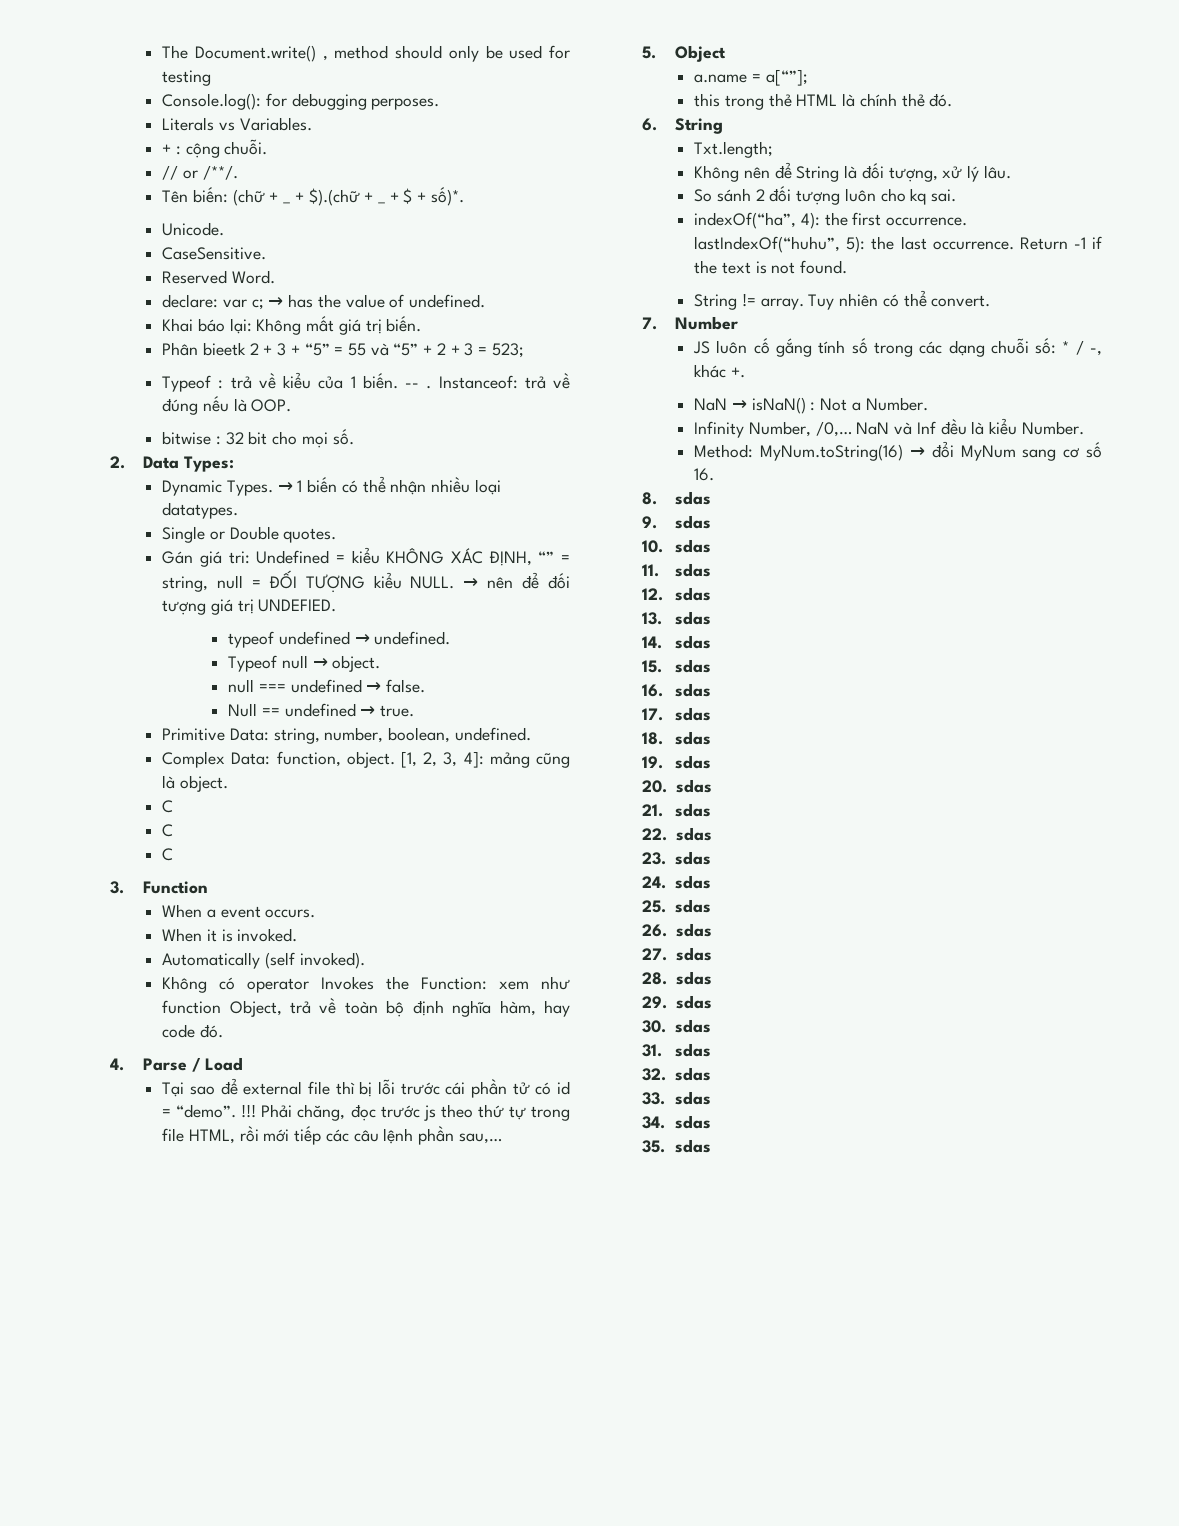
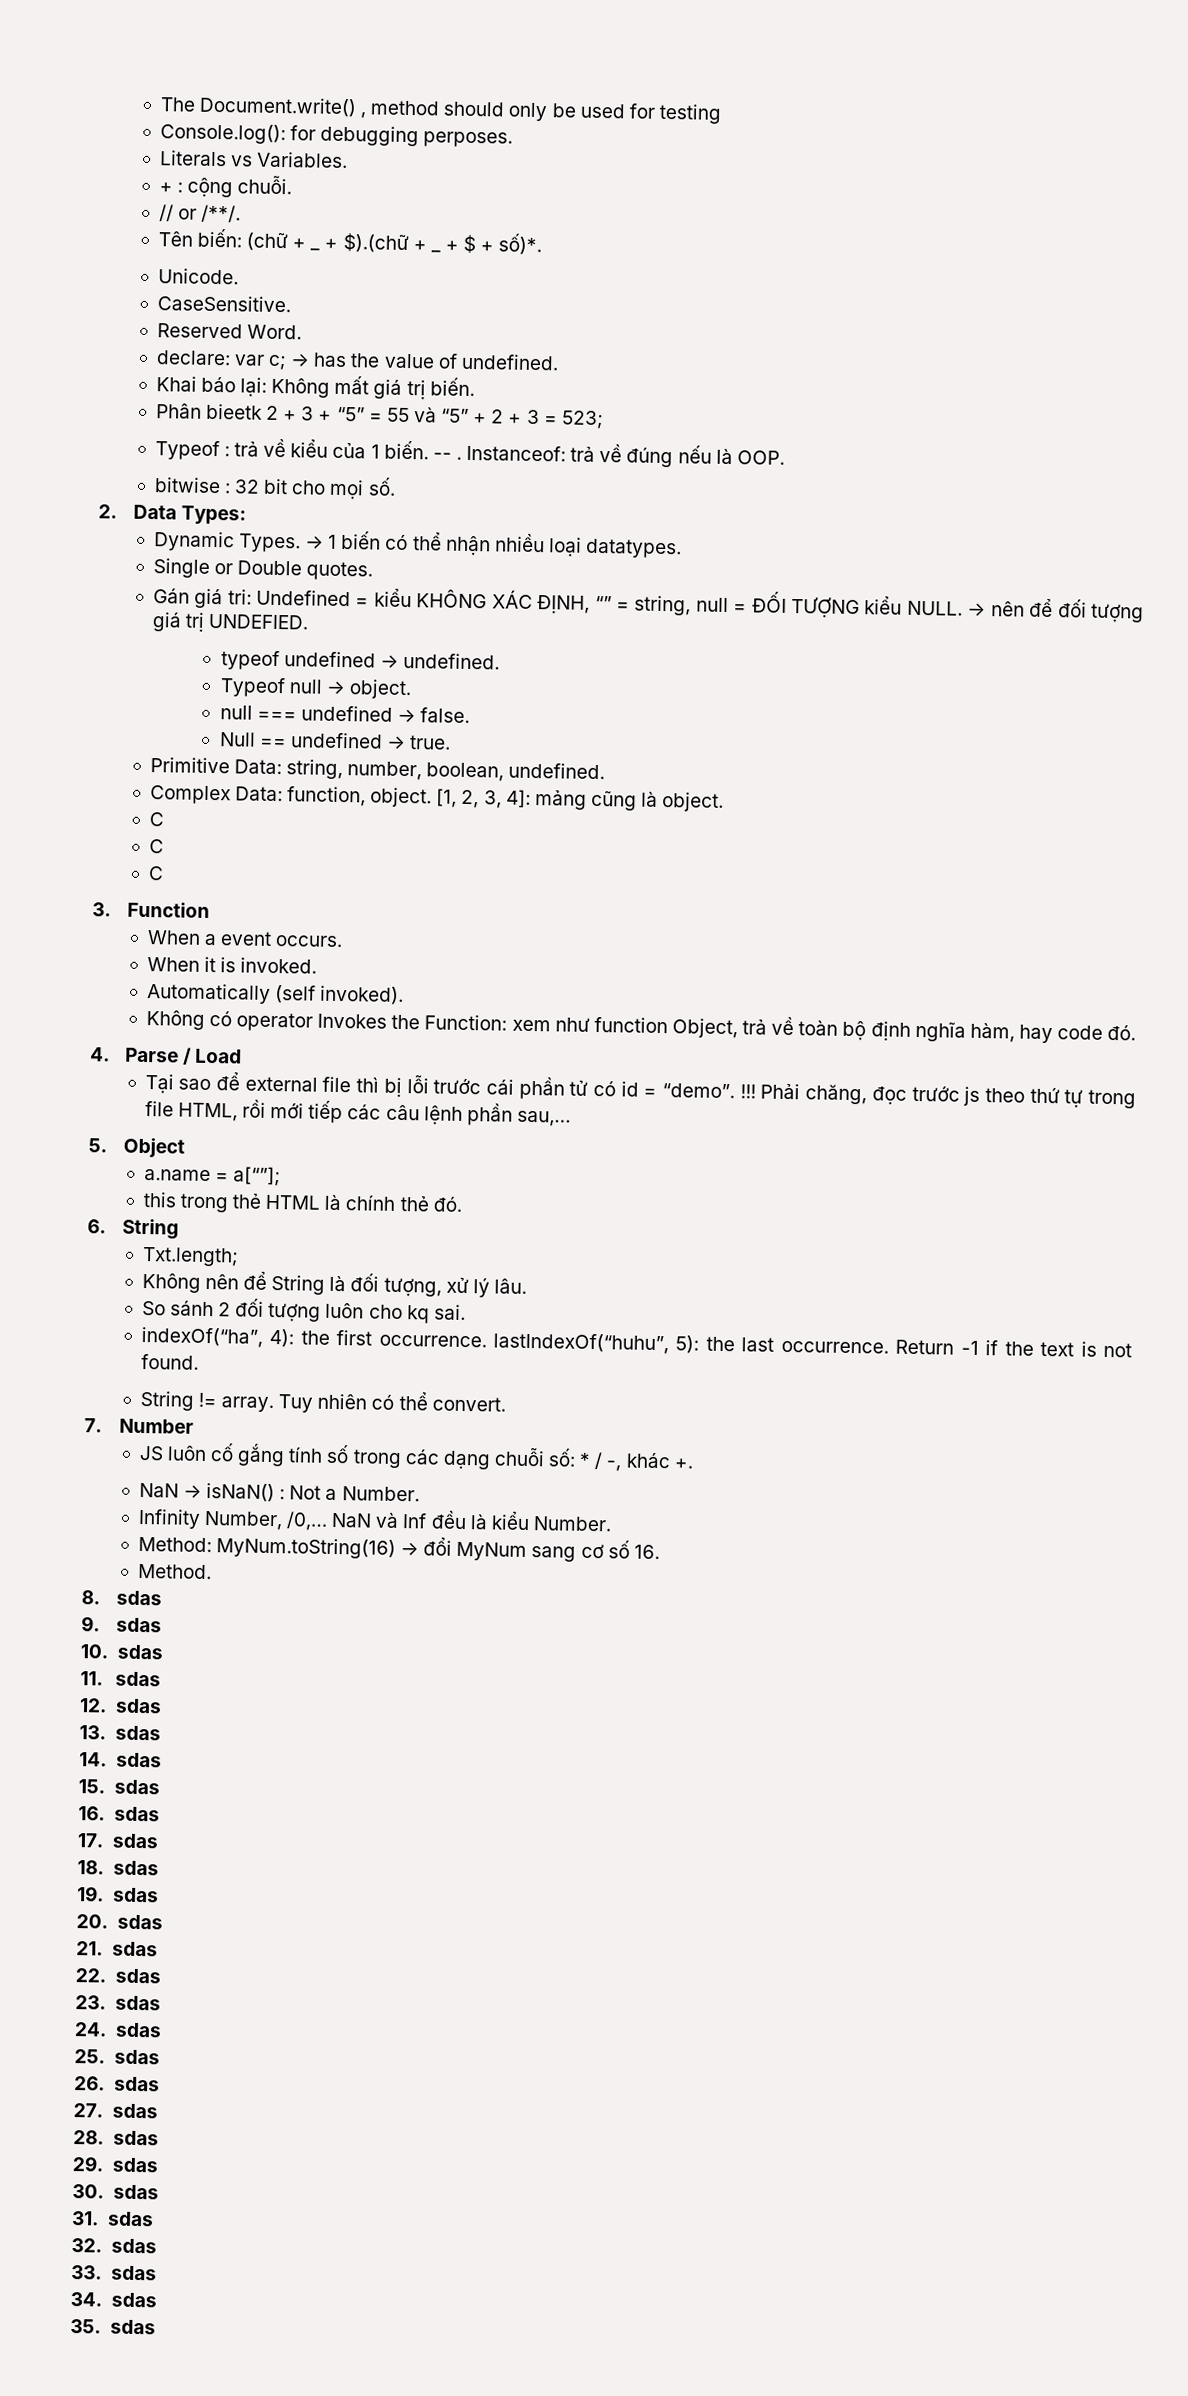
(715, 474) none -> [137,1563,212,1580] // Method.

